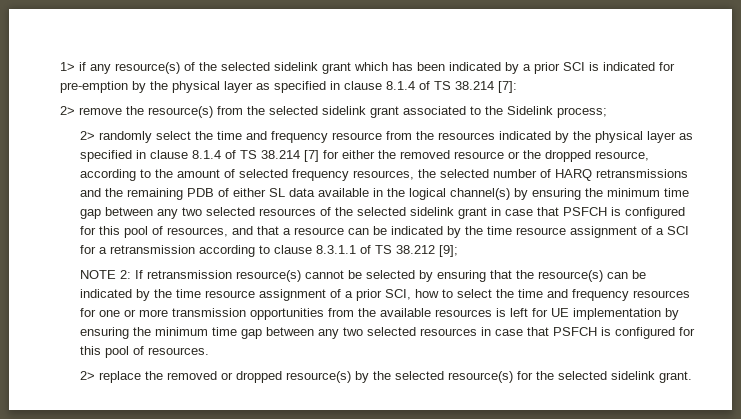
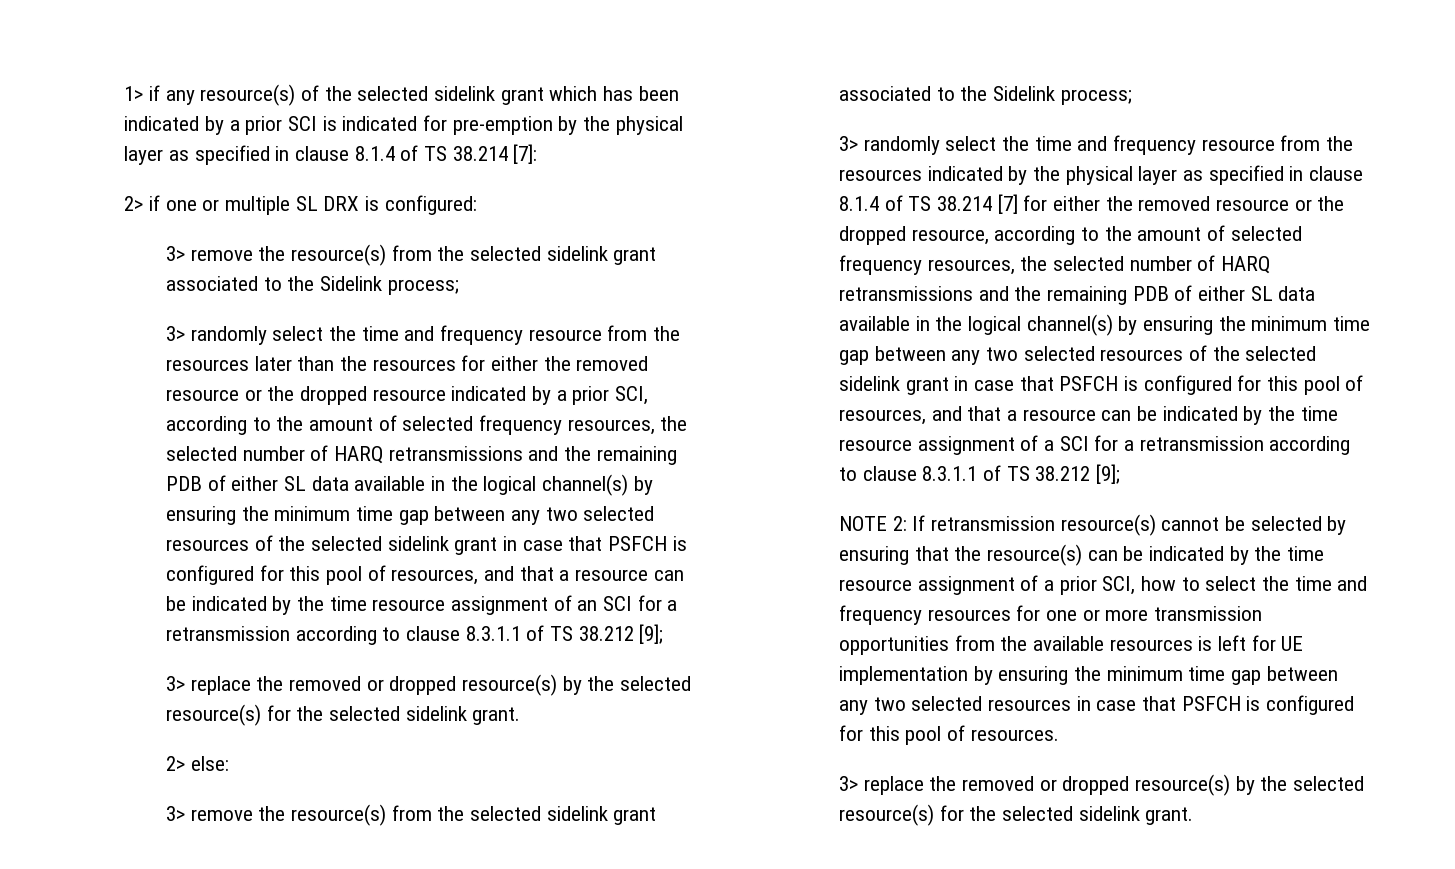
(76, 110) none -> [149,195,477,215] [165,246,185,261] if one or multiple SL DRX is configured: // 3>
[80,131,96,140] 2> -> [165,325,680,345] [165,355,649,371] [165,386,648,405] [165,415,688,435] [165,445,677,465] [165,474,653,496] [165,506,655,525] [165,535,687,555] [165,565,684,585] [165,595,678,615] [165,624,664,645] [165,674,691,696] [165,704,521,726] [165,756,229,771] [165,804,657,826] [838,86,1132,105] [838,136,858,151] 3> randomly select the time and frequency resource from the resources later than the resources for either the removed resource or the dropped resource indicated by a prior SCI, according to the amount of selected frequency resources, the selected number of HARQ retransmissions and the remaining PDB of either SL data available in the logical channel(s) by ensuring the minimum time gap between any two selected resources of the selected sidelink grant in case that PSFCH is configured for this pool of resources, and that a resource can be indicated by the time resource assignment of an SCI for a retransmission according to clause 8.3.1.1 of TS 38.212 [9]; // 3> replace the removed or dropped resource(s) by the selected resource(s) for the selected sidelink grant. // 2> else: // 3> remove the resource(s) from the selected sidelink grant associated to the Sidelink process; // 3>
[80,371,96,380] 2> -> [838,776,858,791] 3>

